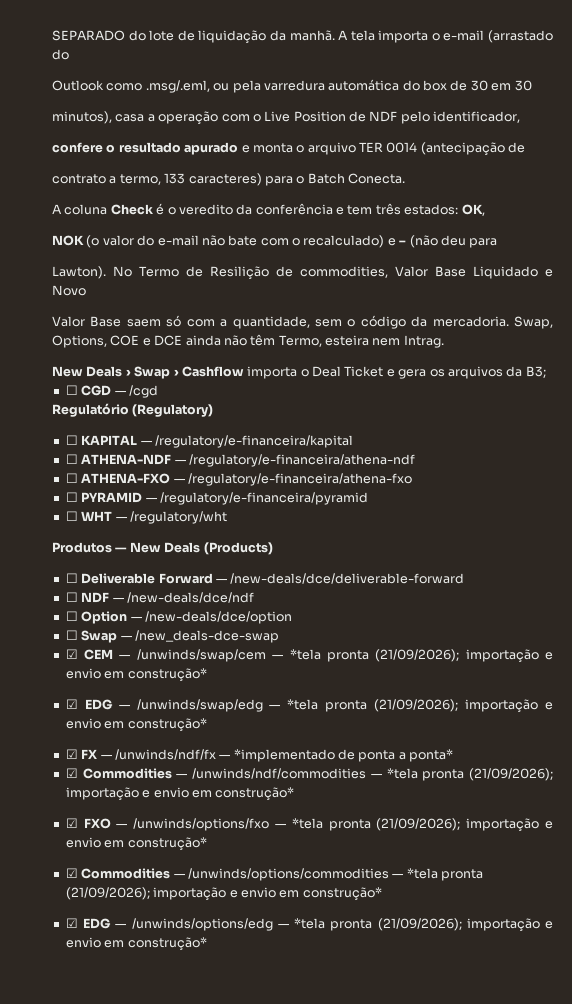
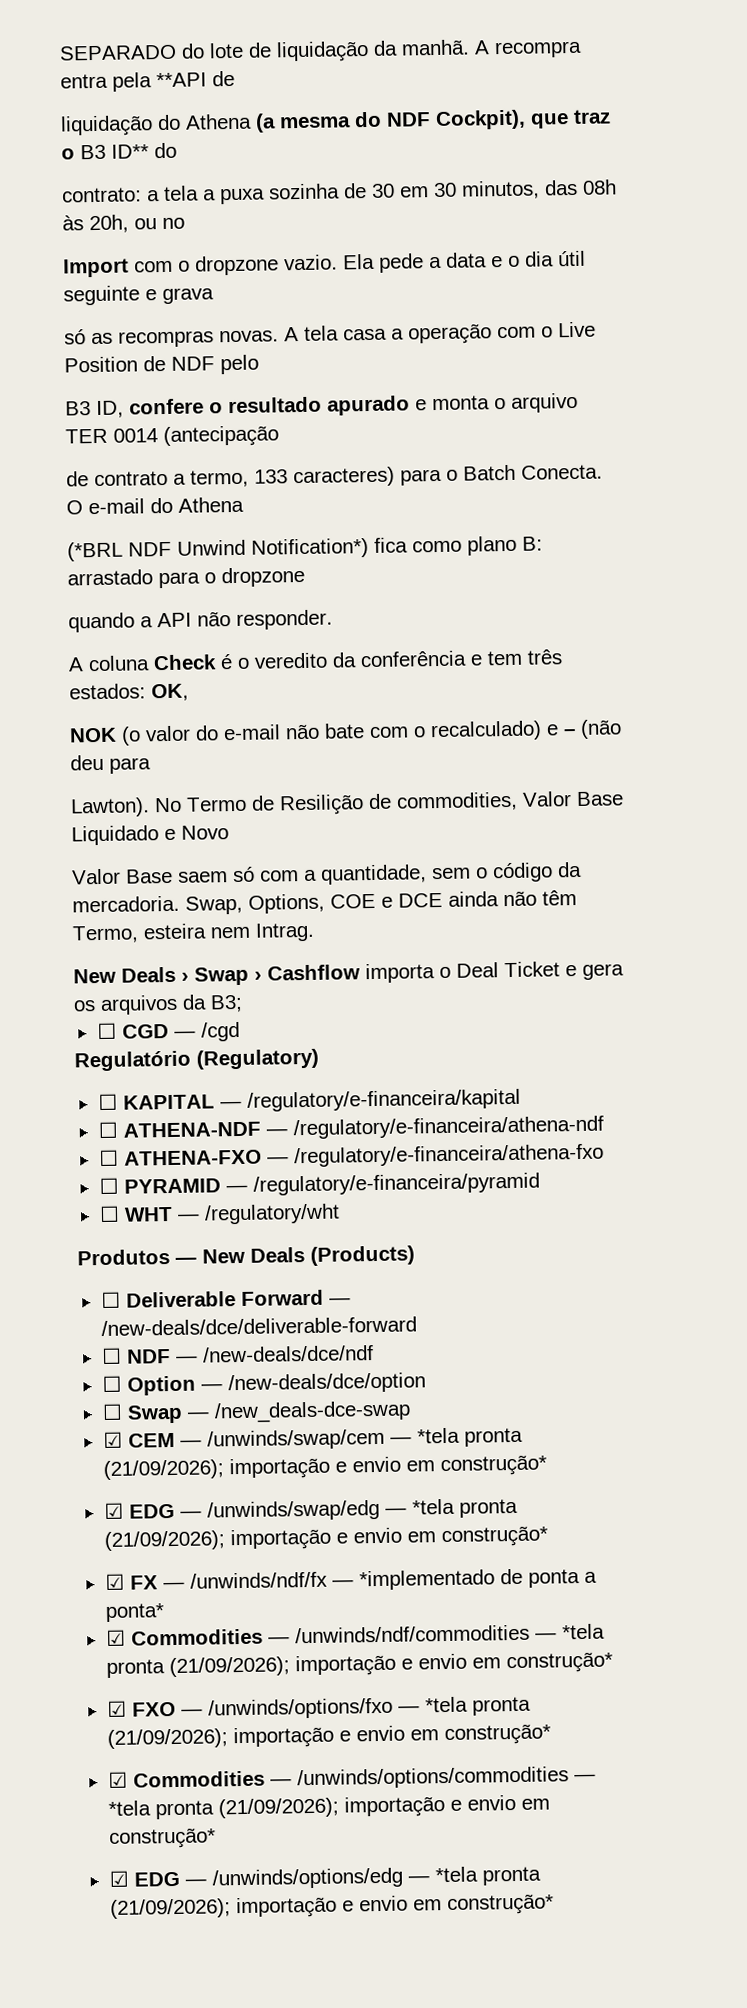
[350,30,553,43] [52,49,69,60] [52,79,532,93] [52,111,112,124] tela importa o e-mail (arrastado do // Outlook como .msg/.eml, ou pela varredura automática do box de 30 em 30 // minutos), -> [494,40,582,59] [60,70,235,92] [60,109,611,137] [61,142,177,160] [62,179,617,205] [62,214,185,234] [63,250,586,278] [63,285,214,306] [64,325,339,348] recompra entra pela **API de // liquidação do Athena (a mesma do NDF Cockpit), que traz o B3 ID** do // contrato: a tela a puxa sozinha de 30 em 30 minutos, das 08h às 20h, ou no // Import com o dropzone vazio. Ela pede a data e o dia útil seguinte e grava // só as recompras novas. A tela
[433,111,521,123] identificador, // -> [65,400,124,418] // B3 ID,
[508,142,526,153] de // -> [66,471,89,487] // de
(405, 178) none -> [66,496,244,515] [67,535,543,562] [67,566,305,589] [68,609,333,633] O e-mail do Athena // (*BRL NDF Unwind Notification*) fica como plano B: arrastado para o dropzone // quando a API não responder.

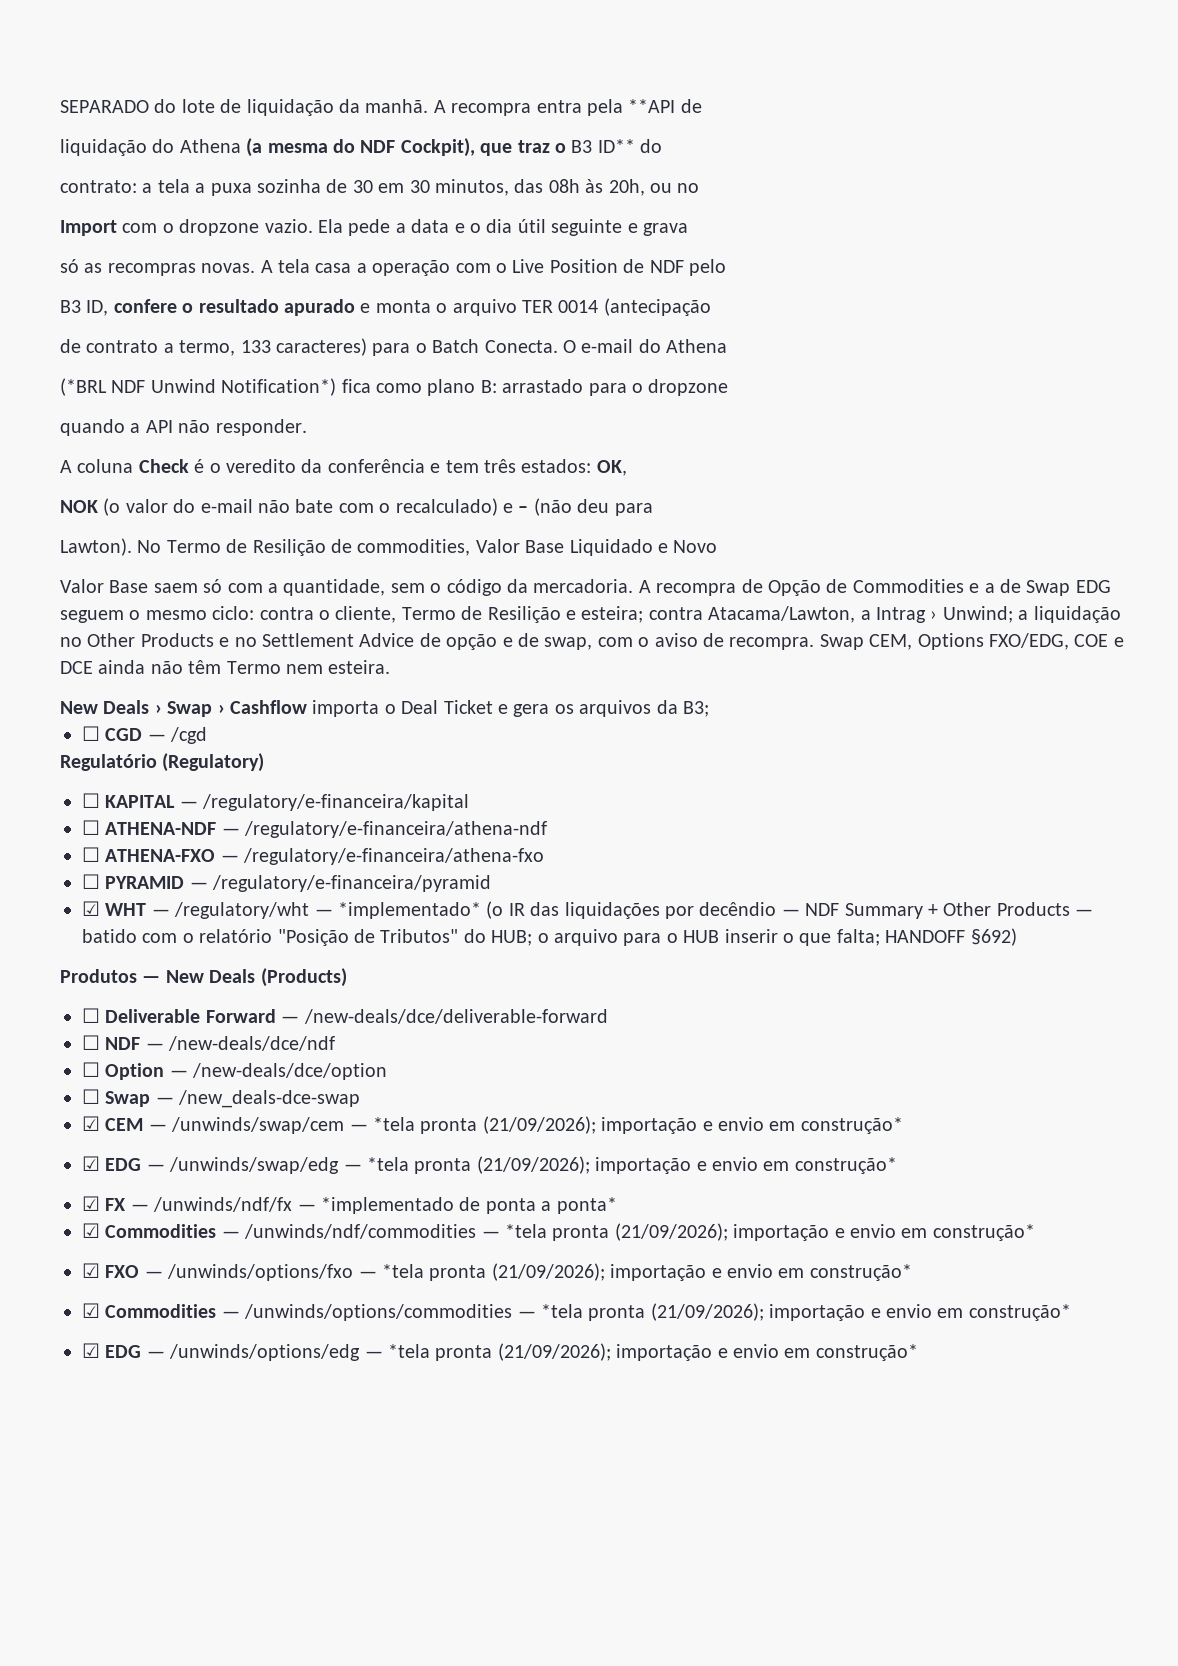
[185,893,325,915] Swap, Options, -> [638,579,1111,596] [60,606,1121,623] [60,633,1069,650] A recompra de Opção de Commodities e a de Swap EDG seguem o mesmo ciclo: contra o cliente, Termo de Resilição e esteira; contra Atacama/Lawton, a Intrag › Unwind; a liquidação no Other Products e no Settlement Advice de opção e de swap, com o aviso de recompra. Swap CEM, Options FXO/EDG,
[72,922,315,944] Termo, esteira nem Intrag. -> [226,660,391,674] Termo nem esteira.
[98,1205,120,1223] ☐ -> [82,901,100,916] ☑
(340, 1214) none -> [314,901,1094,919] [82,928,1017,946] — *implementado* (o IR das liquidações por decêndio — NDF Summary + Other Products — batido com o relatório "Posição de Tributos" do HUB; o arquivo para o HUB inserir o que falta; HANDOFF §692)

